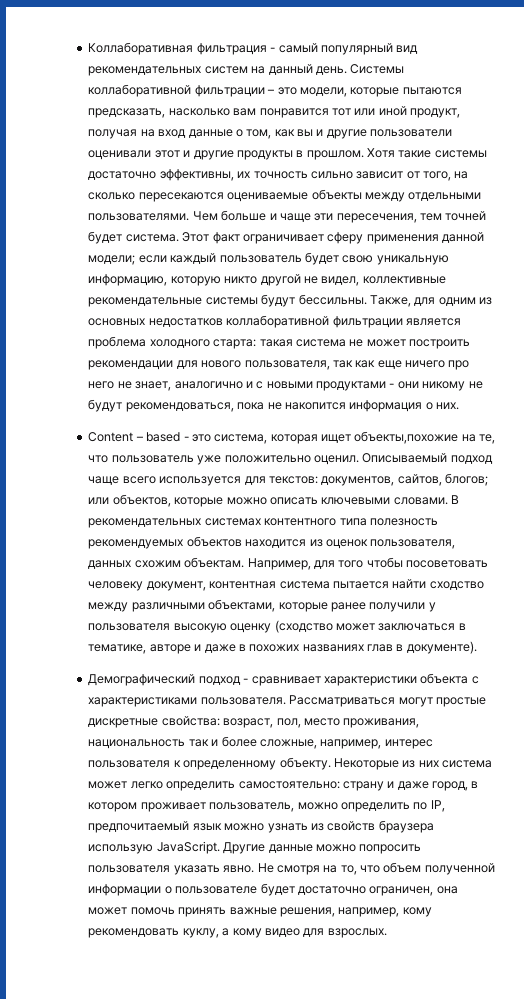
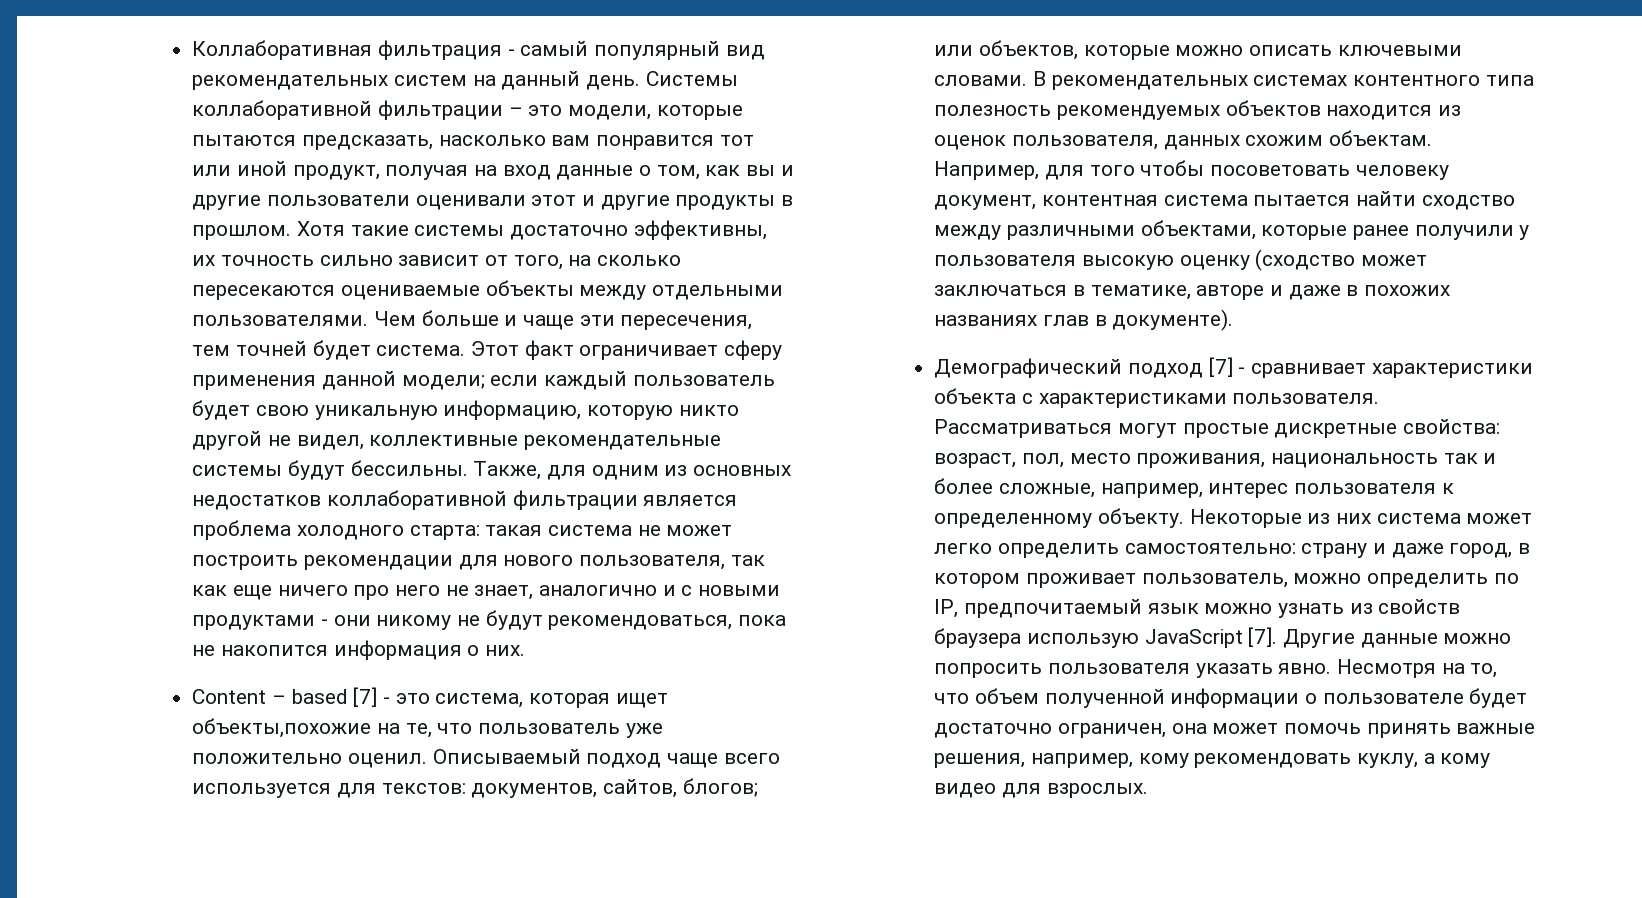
(181, 437) none -> [353,687,378,707] [7]
(241, 680) none -> [1208,357,1233,377] [7]
[156,841,220,854] JavaScript. -> [1144,627,1278,648] JavaScript [7].
[257,863,320,875] Не смотря -> [1337,659,1437,678] Несмотря

